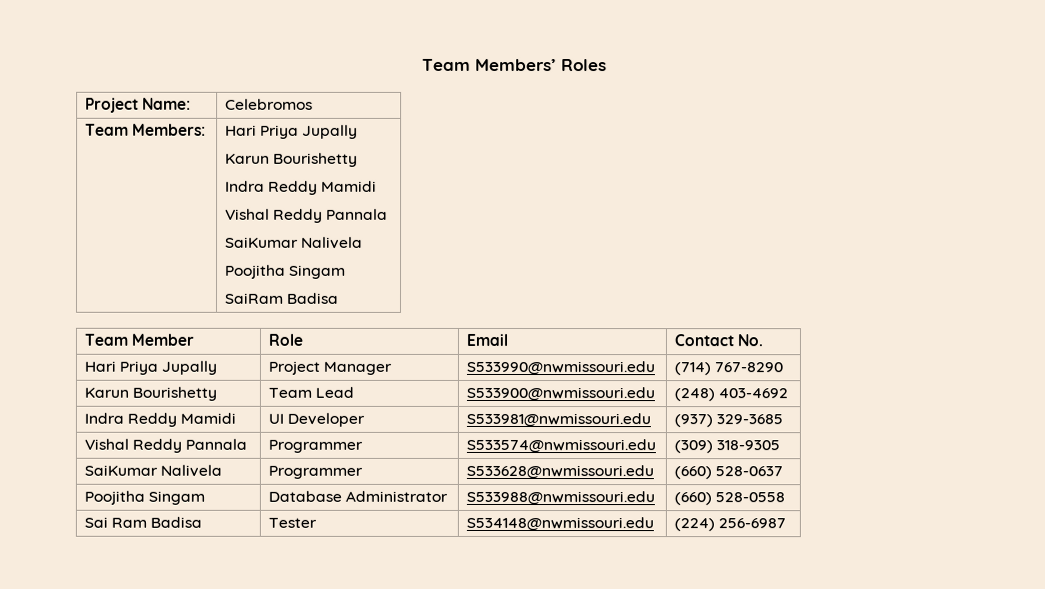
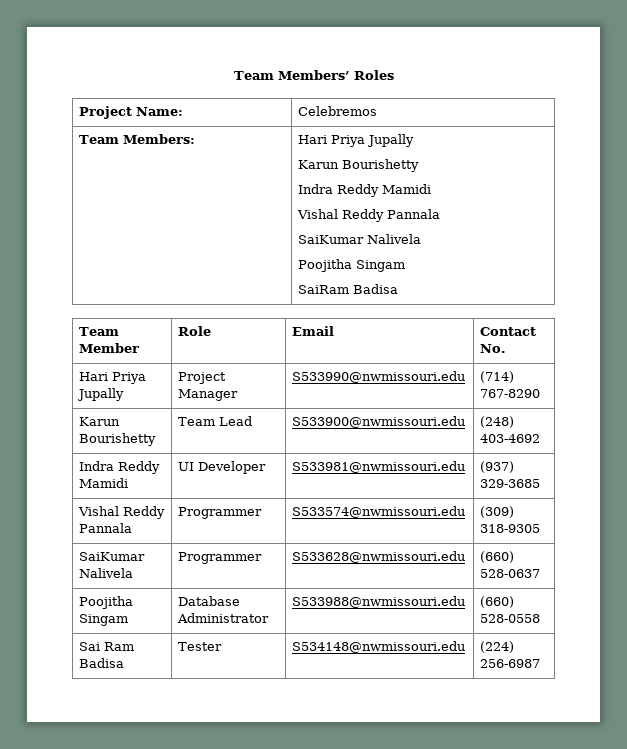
[225,98,314,110] Celebromos -> [298,106,378,116] Celebremos

